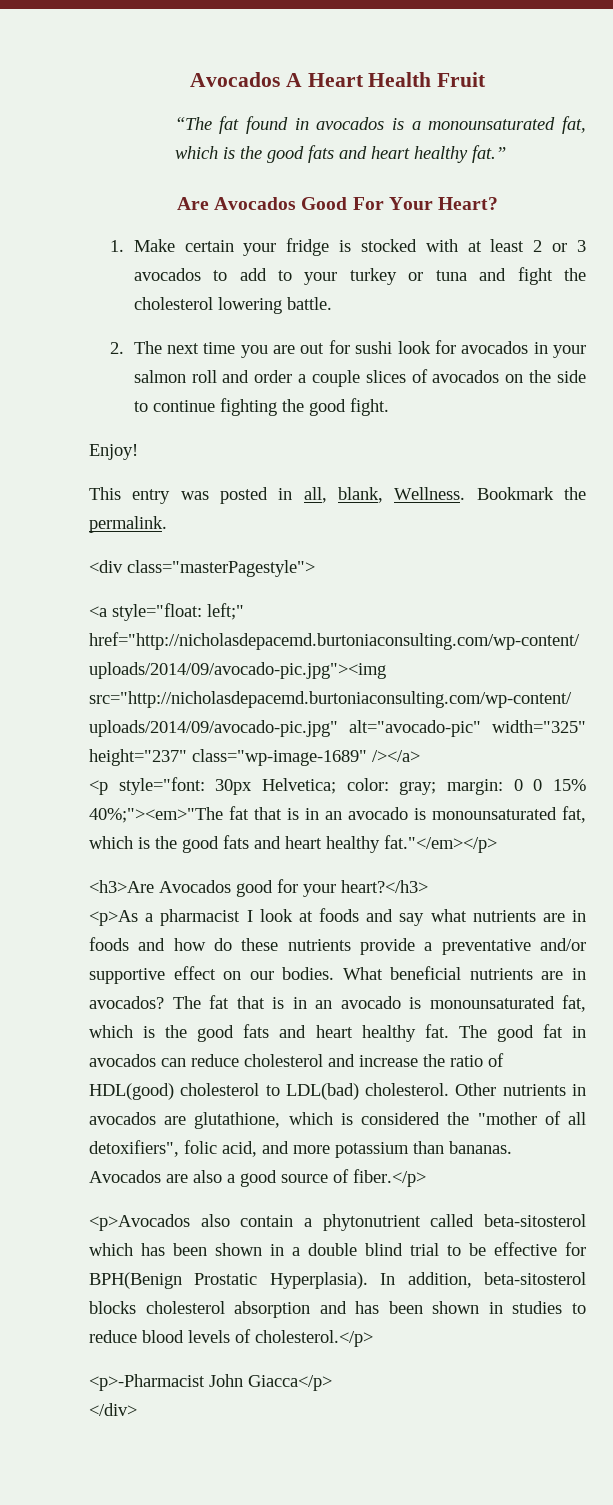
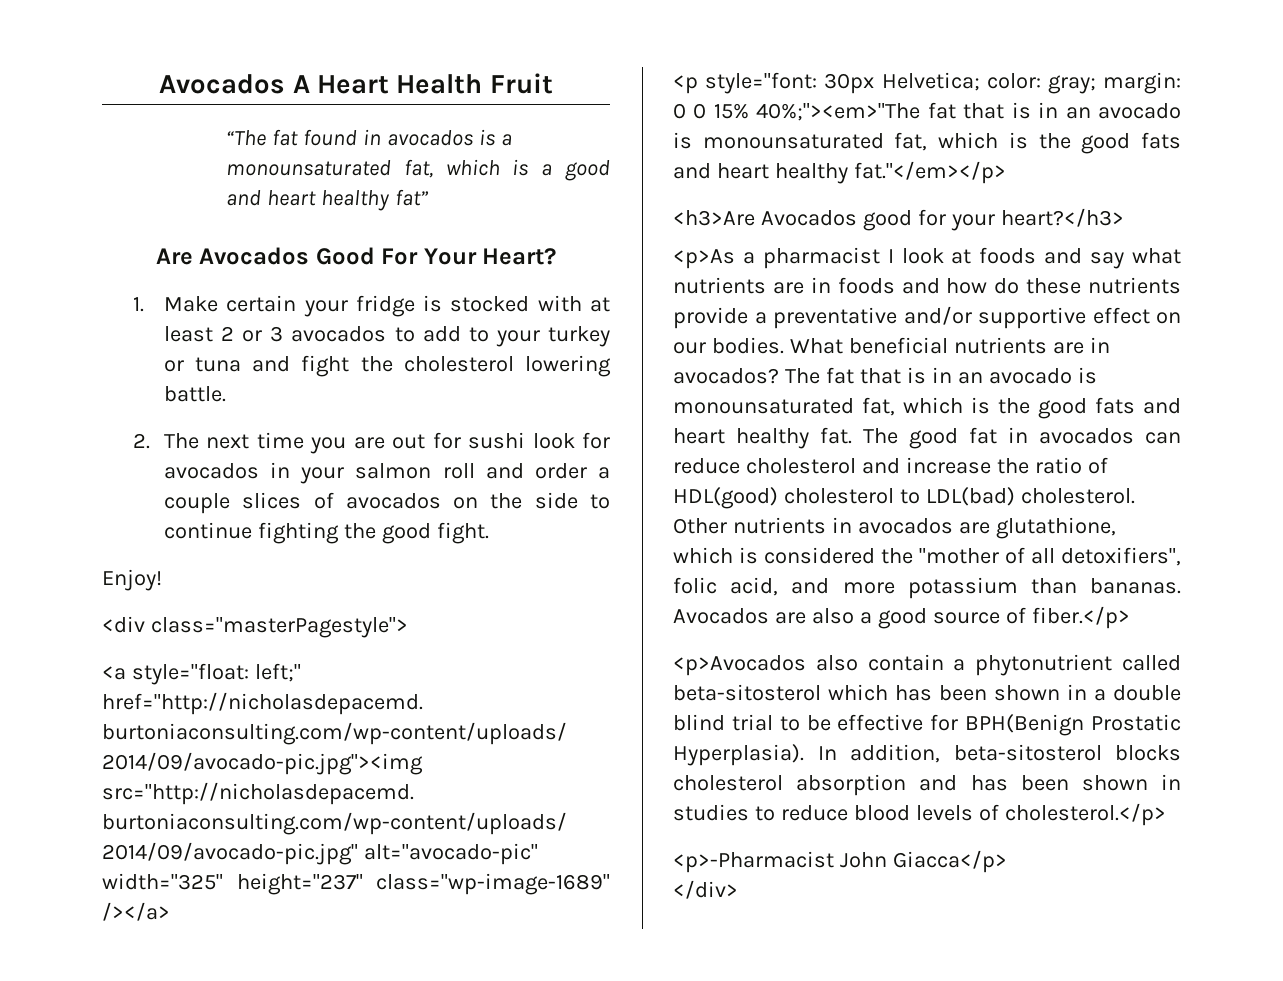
[239,145,506,163] the good fats and heart healthy fat.” -> [541,160,610,181] [225,189,429,211] a good and heart healthy fat”
[89,487,586,504] [89,516,167,533] // This entry was posted in all, blank, Wellness. Bookmark the permalink. -> (162, 580) none

